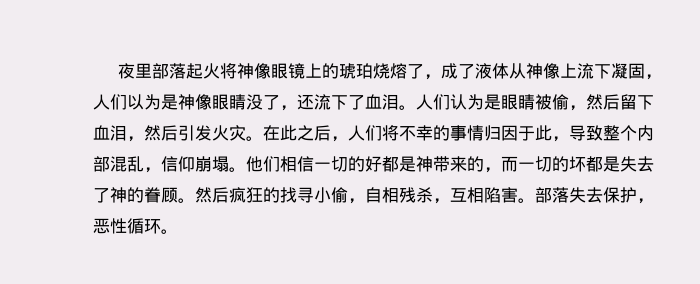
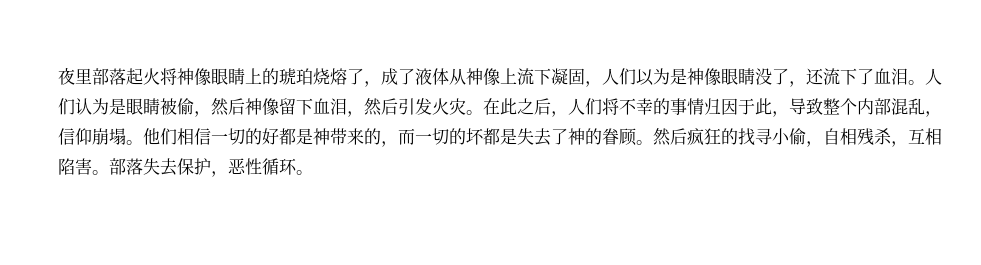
[288,63,306,79] 镜 -> [228,68,245,85] 睛
(620, 102) none -> [245,98,279,116] 神像

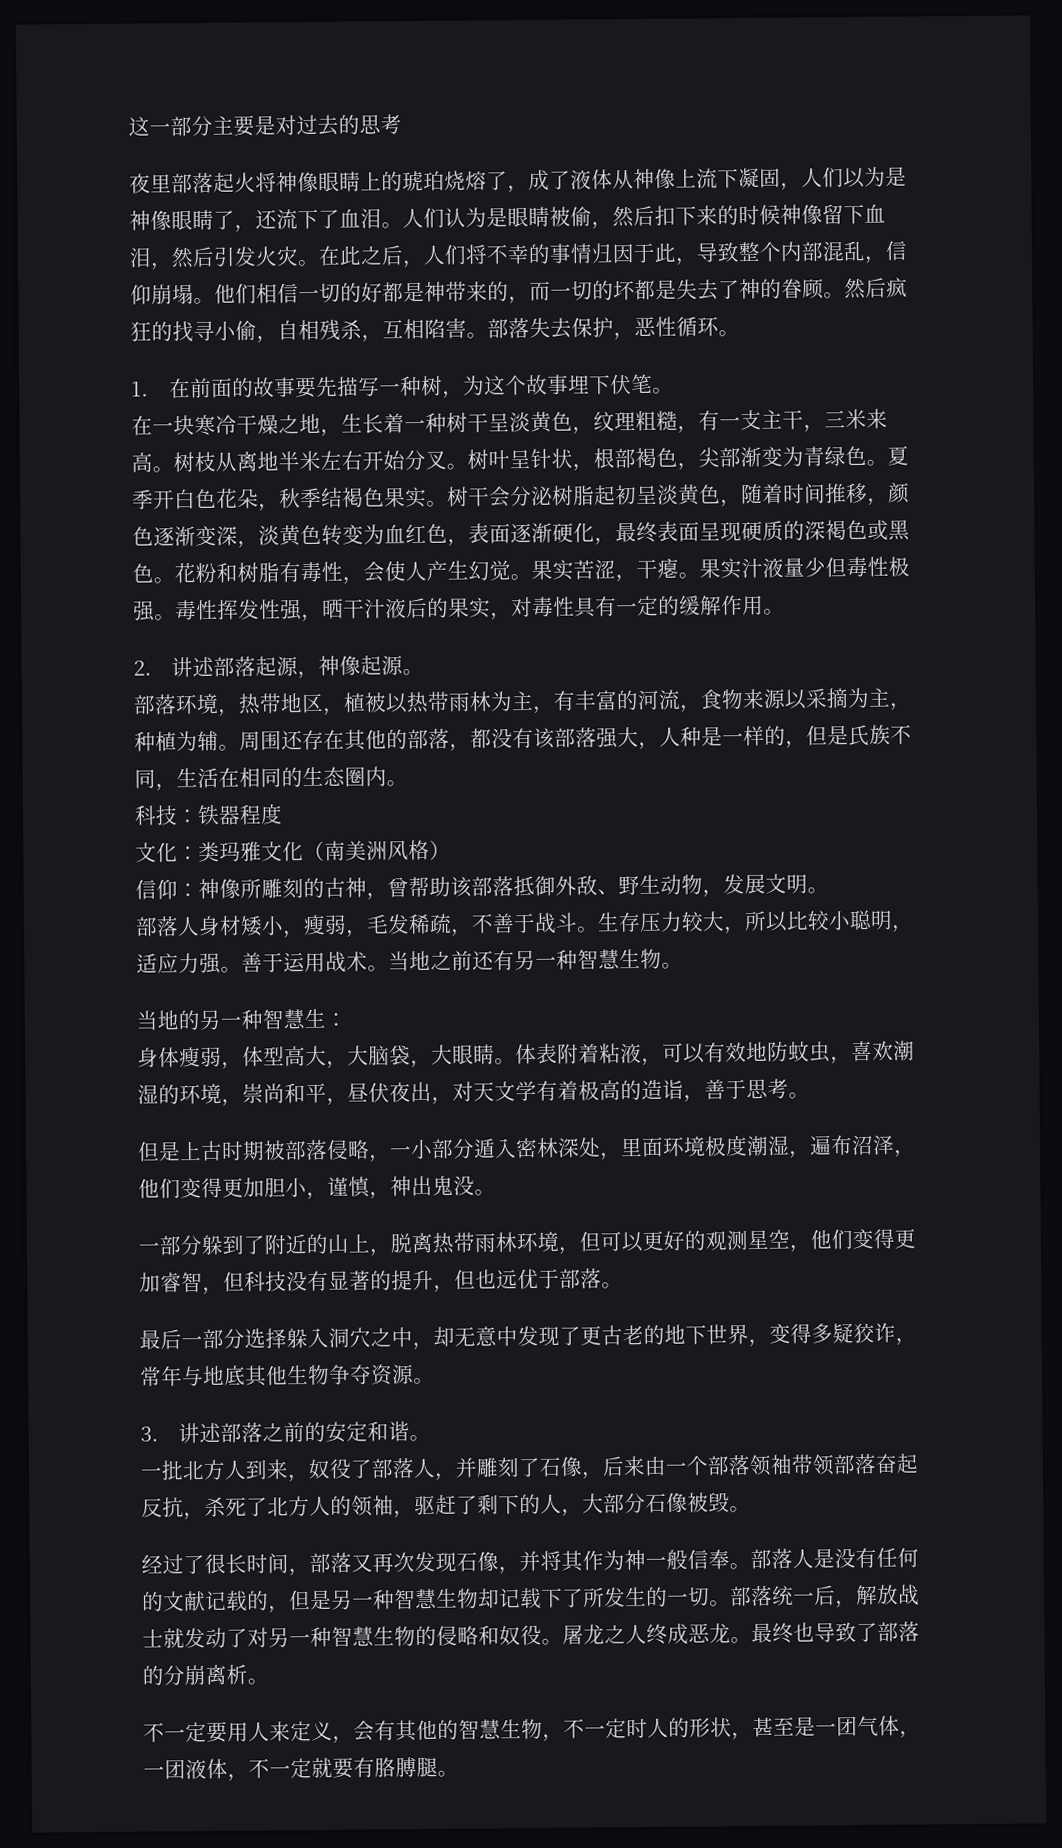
(58, 76) none -> [128,114,402,137] 这一部分主要是对过去的思考 //
[755,68,772,85] 没 -> (214, 220) none
(245, 106) none -> [654,204,781,226] 扣下来的时候
(313, 172) none -> [131,373,674,399] [131,408,888,437] [131,445,909,473] [132,482,910,512] [132,519,910,549] [132,556,910,585] [133,595,785,623] [133,655,424,680] [133,687,912,717] [134,724,912,752] [134,766,408,792] [134,803,283,826] [135,839,451,863] [135,873,829,901] [135,909,914,939] [136,948,683,975] [136,1008,347,1031] [137,1040,915,1070] [137,1078,810,1107] [137,1134,916,1163] [138,1175,496,1201] [138,1228,916,1257] [139,1268,623,1295] [139,1322,917,1351] [140,1364,435,1387] [140,1421,431,1444] [140,1453,919,1483] [141,1492,751,1521] [141,1547,919,1577] [142,1584,920,1614] [142,1621,920,1649] [142,1664,269,1686] [143,1715,921,1744] [143,1756,459,1782] // 1.在前面的故事要先描写一种树，为这个故事埋下伏笔。 // 在一块寒冷干燥之地，生长着一种树干呈淡黄色，纹理粗糙，有一支主干，三米来高。树枝从离地半米左右开始分叉。树叶呈针状，根部褐色，尖部渐变为青绿色。夏季开白色花朵，秋季结褐色果实。树干会分泌树脂起初呈淡黄色，随着时间推移，颜色逐渐变深，淡黄色转变为血红色，表面逐渐硬化，最终表面呈现硬质的深褐色或黑色。花粉和树脂有毒性，会使人产生幻觉。果实苦涩，干瘪。果实汁液量少但毒性极强。毒性挥发性强，晒干汁液后的果实，对毒性具有一定的缓解作用。 // 2.讲述部落起源，神像起源。 // 部落环境，热带地区，植被以热带雨林为主，有丰富的河流，食物来源以采摘为主，种植为辅。周围还存在其他的部落，都没有该部落强大，人种是一样的，但是氏族不同，生活在相同的生态圈内。 // 科技：铁器程度 // 文化：类玛雅文化（南美洲风格） // 信仰：神像所雕刻的古神，曾帮助该部落抵御外敌、野生动物，发展文明。 // 部落人身材矮小，瘦弱，毛发稀疏，不善于战斗。生存压力较大，所以比较小聪明，适应力强。善于运用战术。当地之前还有另一种智慧生物。 // 当地的另一种智慧生： // 身体瘦弱，体型高大，大脑袋，大眼睛。体表附着粘液，可以有效地防蚊虫，喜欢潮湿的环境，崇尚和平，昼伏夜出，对天文学有着极高的造诣，善于思考。 // 但是上古时期被部落侵略，一小部分遁入密林深处，里面环境极度潮湿，遍布沼泽，他们变得更加胆小，谨慎，神出鬼没。 // 一部分躲到了附近的山上，脱离热带雨林环境，但可以更好的观测星空，他们变得更加睿智，但科技没有显著的提升，但也远优于部落。 // 最后一部分选择躲入洞穴之中，却无意中发现了更古老的地下世界，变得多疑狡诈，常年与地底其他生物争夺资源。 // 3.讲述部落之前的安定和谐。 // 一批北方人到来，奴役了部落人，并雕刻了石像，后来由一个部落领袖带领部落奋起反抗，杀死了北方人的领袖，驱赶了剩下的人，大部分石像被毁。 // 经过了很长时间，部落又再次发现石像，并将其作为神一般信奉。部落人是没有任何的文献记载的，但是另一种智慧生物却记载下了所发生的一切。部落统一后，解放战士就发动了对另一种智慧生物的侵略和奴役。屠龙之人终成恶龙。最终也导致了部落的分崩离析。 // 不一定要用人来定义，会有其他的智慧生物，不一定时人的形状，甚至是一团气体，一团液体，不一定就要有胳膊腿。

